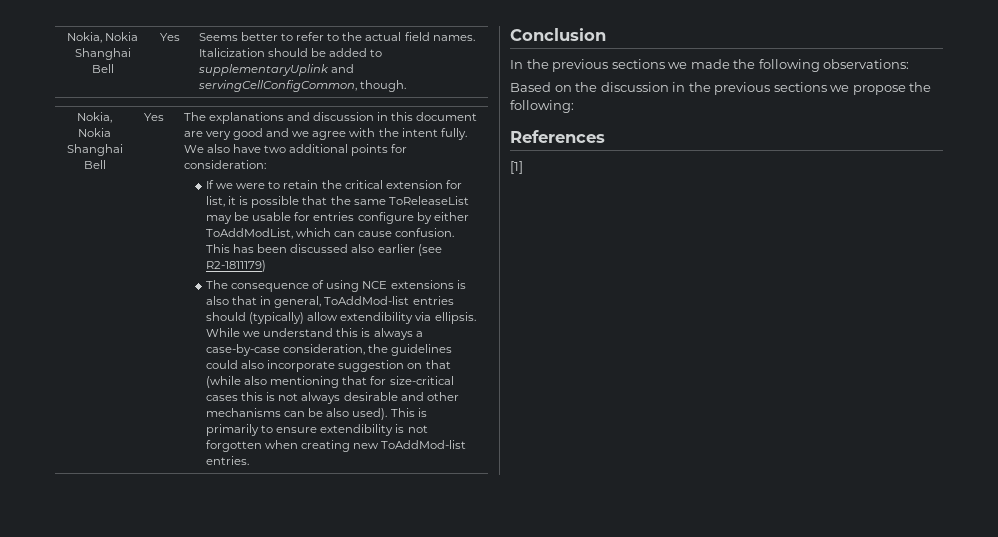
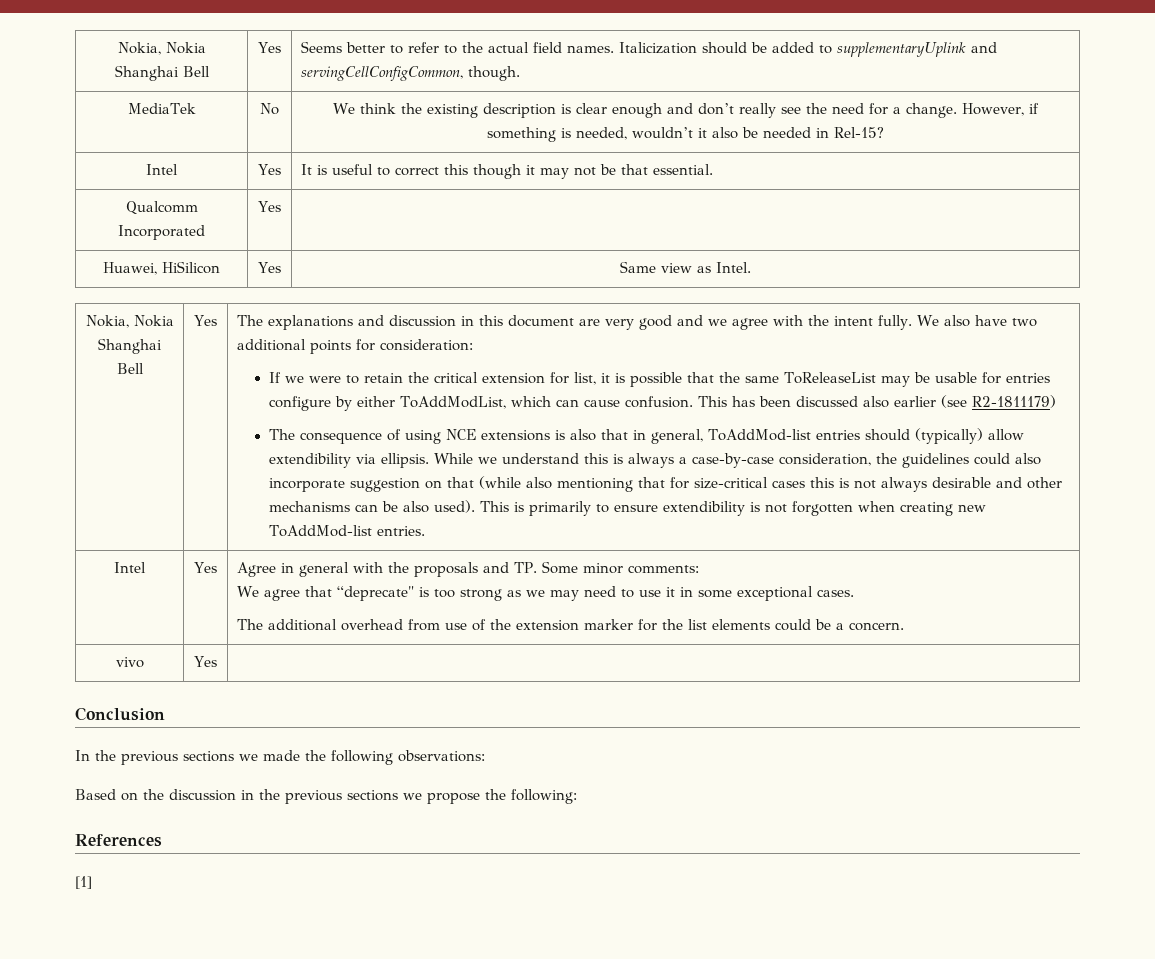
(406, 86) none -> [127,103,196,114] [260,103,279,115] [333,103,1039,118] [487,127,884,142] [146,164,178,175] [258,164,282,175] [301,164,714,179] [125,201,198,215] [118,225,205,240] [258,201,282,212] [103,261,220,275] [258,262,282,273] [620,261,751,273] // MediaTek | No | We think the existing description is clear enough and don’t really see the need for a change. However, if something is needed, wouldn’t it also be needed in Rel-15? // Intel | Yes | It is useful to correct this though it may not be that essential. // Qualcomm Incorporated | Yes | // Huawei, HiSilicon | Yes | Same view as Intel.
(249, 460) none -> [114,562,146,573] [194,562,218,573] [237,561,700,577] [237,586,855,601] [237,619,905,631] [115,657,144,668] [194,656,218,667] // Intel | Yes | Agree in general with the proposals and TP. Some minor comments: // We agree that “deprecate" is too strong as we may need to use it in some exceptional cases. // The additional overhead from use of the extension marker for the list elements could be a concern. // vivo | Yes |

